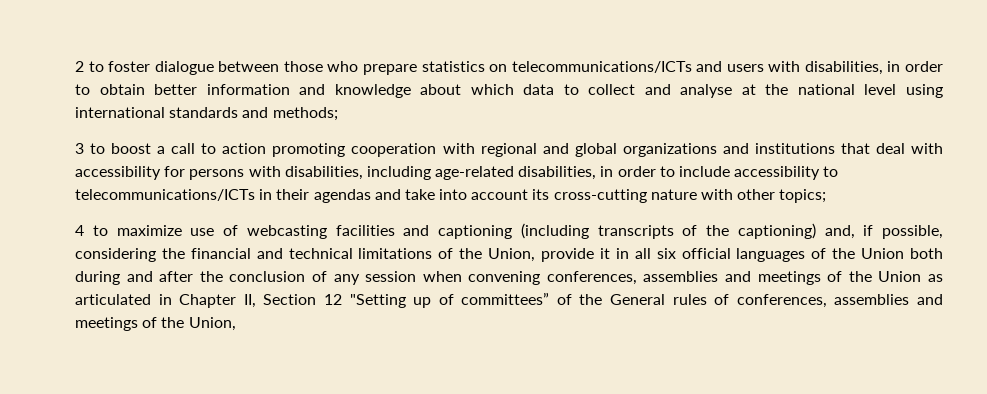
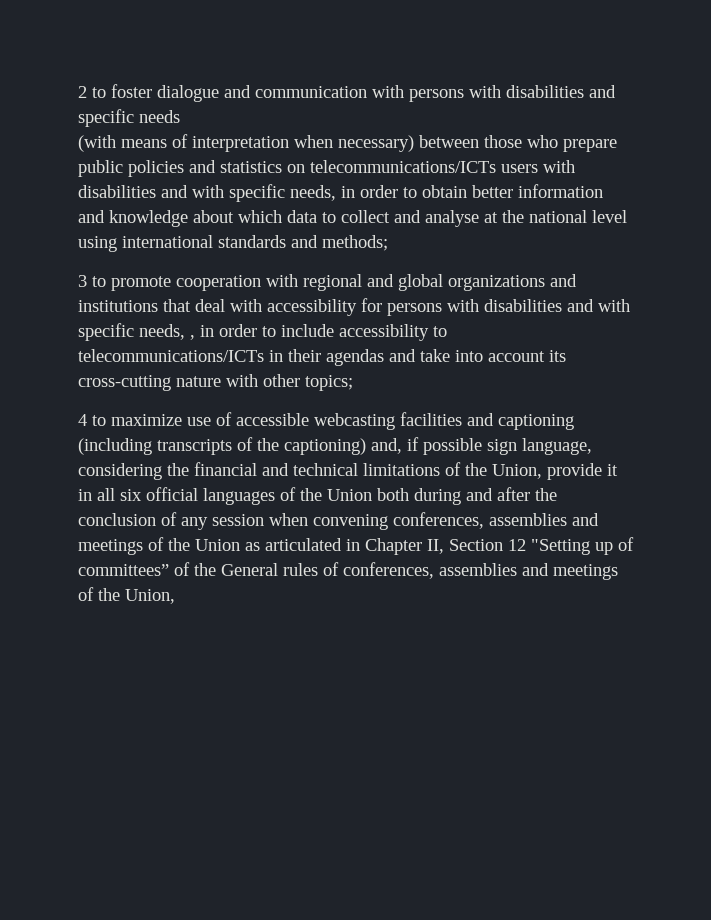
(214, 68) none -> [224,85,616,102] [78,109,180,127] [78,134,414,152] and communication with persons with disabilities and specific needs // (with means of interpretation when necessary)
(417, 69) none -> [78,160,216,177] public policies and
[696,61,723,72] and -> (496, 166) none
[804,61,883,75] disabilities, -> [78,184,336,202] disabilities and with specific needs,
[111,143,346,157] boost a call to action promoting -> [111,276,171,291] promote
[284,166,597,180] disabilities, including age-related disabilities, -> [484,299,630,312] [78,323,195,341] disabilities and with specific needs, ,
(238, 230) none -> [236,413,309,426] accessible
[882,225,943,239] possible, -> [423,438,592,455] possible sign language,

